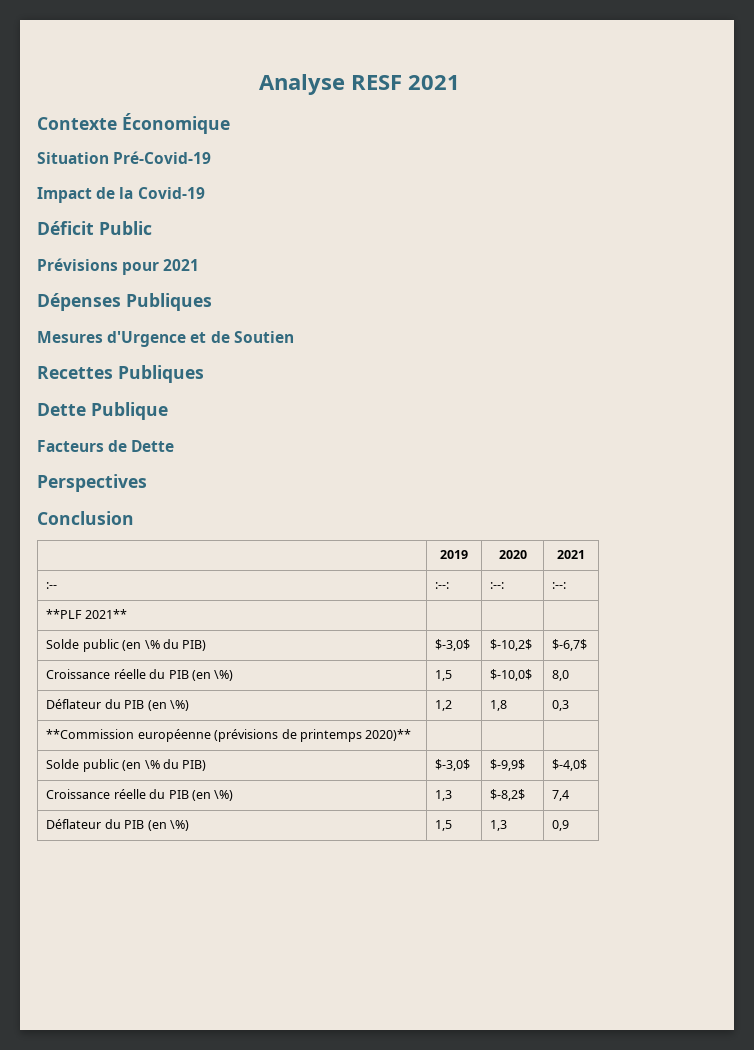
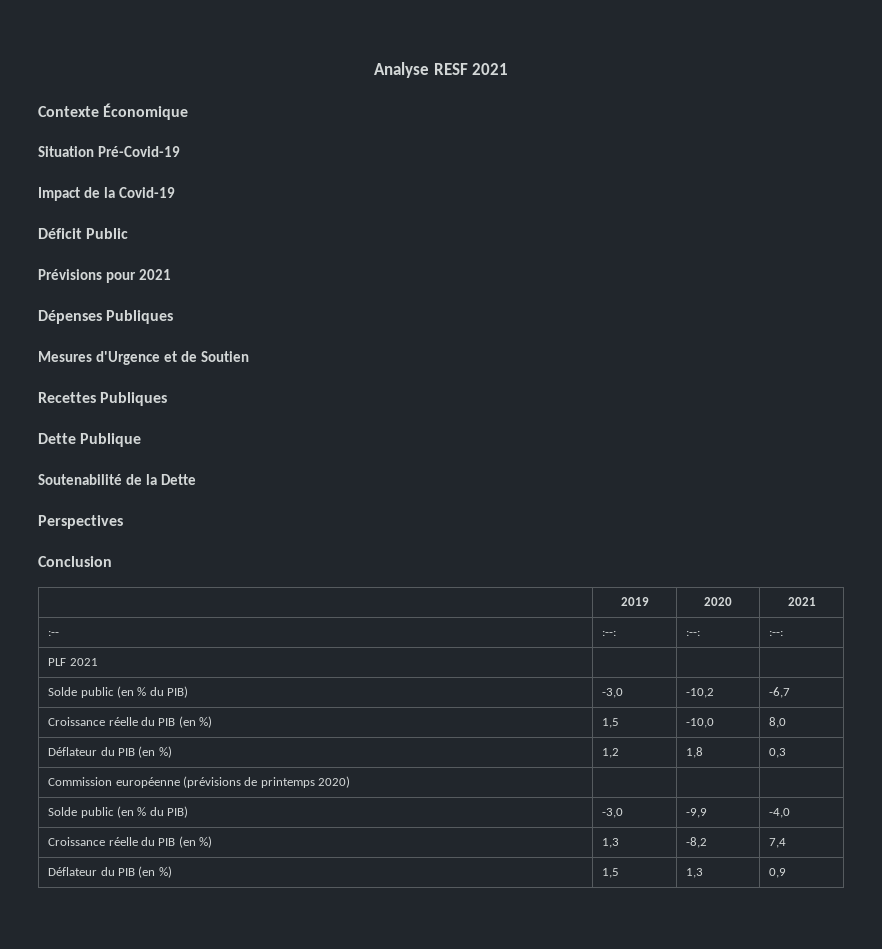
[37,440,128,452] Facteurs de -> [38,474,157,485] Soutenabilité de la
[46,609,127,619] [46,639,207,652] [435,639,471,651] [490,639,533,651] [552,639,588,651] [46,669,234,681] [435,670,453,681] [490,669,533,681] **PLF 2021** | | | // Solde public (en \% du PIB) | $-3,0$ | $-10,2$ | $-6,7$ // Croissance réelle du PIB (en \%) | 1,5 | $-10,0$ -> [48,658,98,666] [48,686,189,698] [602,688,624,698] [686,688,715,698] [769,687,791,698] [48,716,213,728] [602,718,620,728] [686,718,715,728] PLF 2021 | | | // Solde public (en % du PIB) | -3,0 | -10,2 | -6,7 // Croissance réelle du PIB (en %) | 1,5 | -10,0
[169,700,189,711] \%) -> [158,746,172,758] %)
[46,729,135,739] **Commission -> [48,777,113,786] Commission
[365,729,412,741] [46,759,207,772] [435,759,471,771] [490,759,526,771] [552,759,588,771] [46,789,234,801] [435,790,453,801] [490,789,526,801] 2020)** | | | // Solde public (en \% du PIB) | $-3,0$ | $-9,9$ | $-4,0$ // Croissance réelle du PIB (en \%) | 1,3 | $-8,2$ -> [318,776,351,788] [48,806,189,818] [602,808,624,818] [686,808,708,818] [769,808,791,818] [48,836,213,848] [602,838,620,848] [686,837,708,848] 2020) | | | // Solde public (en % du PIB) | -3,0 | -9,9 | -4,0 // Croissance réelle du PIB (en %) | 1,3 | -8,2
[169,820,189,831] \%) -> [158,866,172,878] %)

